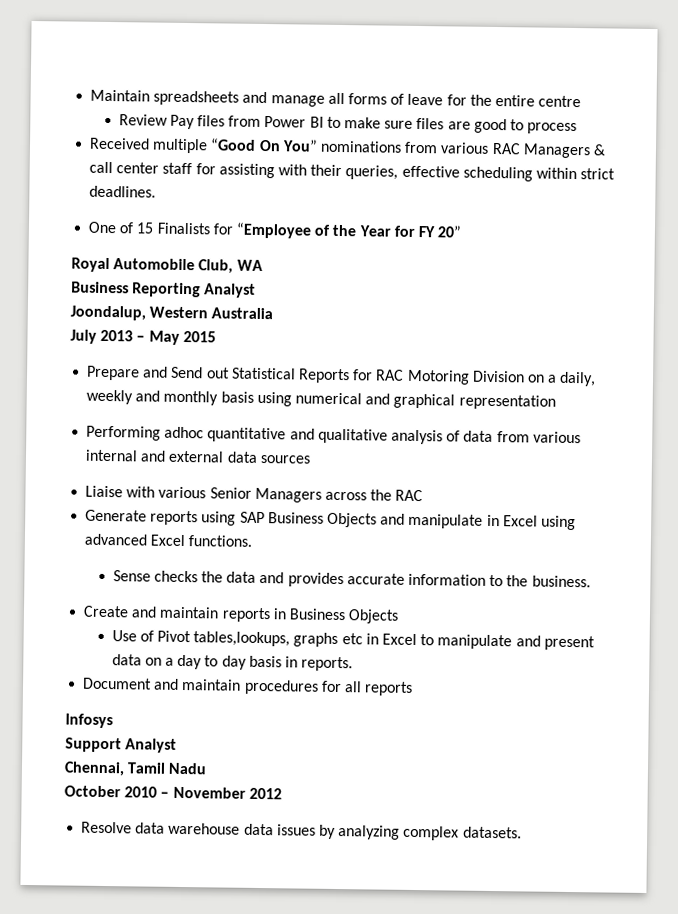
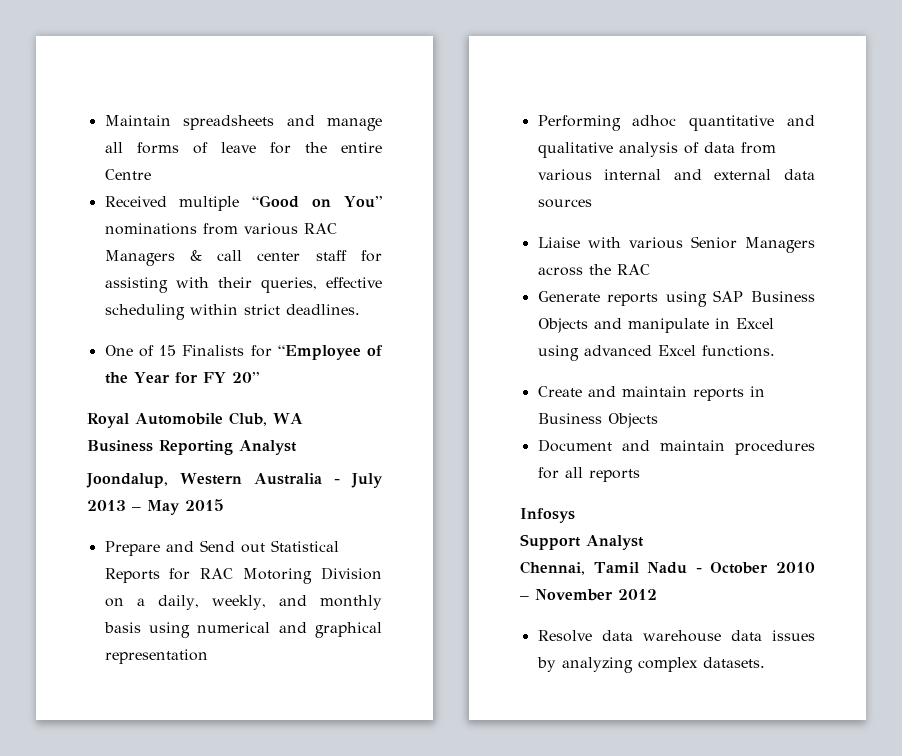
[538,95,582,108] [118,114,578,135] centre // Review Pay files from Power BI to make sure files are good to process -> [104,169,151,180] Centre
[258,139,281,152] On -> [312,199,332,207] on
(274, 313) // -> [333,479,340,484] -
[86,389,134,405] weekly -> [211,595,266,610] weekly,
[112,570,591,588] // Sense checks the data and provides accurate information to the business. -> (775, 351) none
[111,630,595,651] [111,654,354,672] // Use of Pivot tables,lookups, graphs etc in Excel to manipulate and present data on a day to day basis in reports. -> (658, 420) none
(208, 768) // -> [695,568,702,573] -

